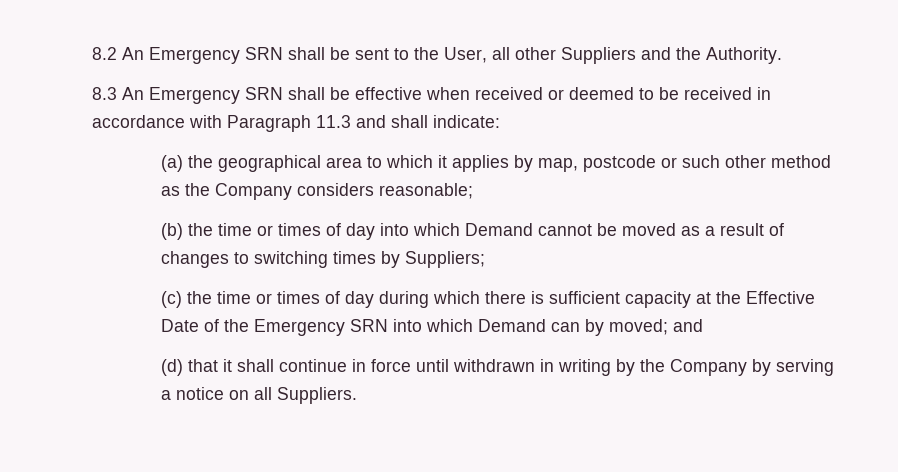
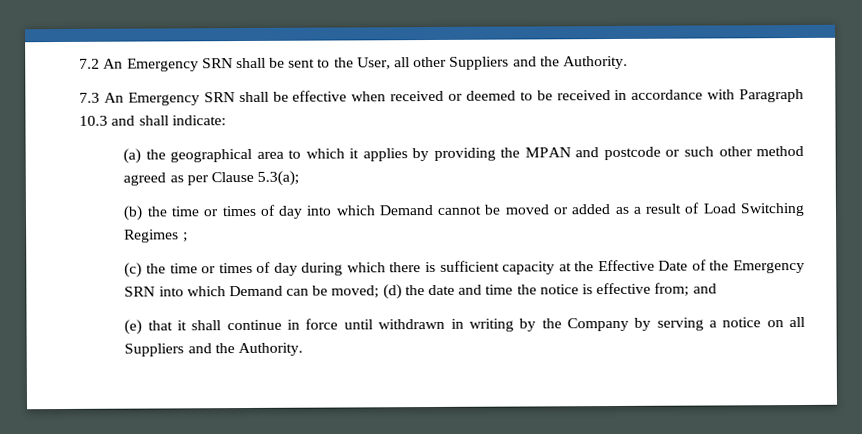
[91,47,117,60] 8.2 -> [79,58,101,69] 7.2
[91,87,117,100] 8.3 -> [79,92,101,103] 7.3
[315,115,351,128] 11.3 -> [79,115,109,126] 10.3
[537,158,578,172] map, -> [433,147,600,161] providing the MPAN and
[160,183,473,200] as the Company considers reasonable; -> [123,170,300,186] agreed as per Clause 5.3(a);
(676, 229) none -> [553,204,611,215] or added
[160,251,485,268] changes to switching times by Suppliers; -> [702,202,805,217] [124,229,188,243] Load Switching Regimes ;
[584,319,668,336] by moved; -> [312,282,690,300] be moved; (d) the date and time the notice is effective from;
[160,359,183,376] (d) -> [124,319,143,335] (e)
[276,387,357,404] Suppliers. -> [124,342,303,357] Suppliers and the Authority.

